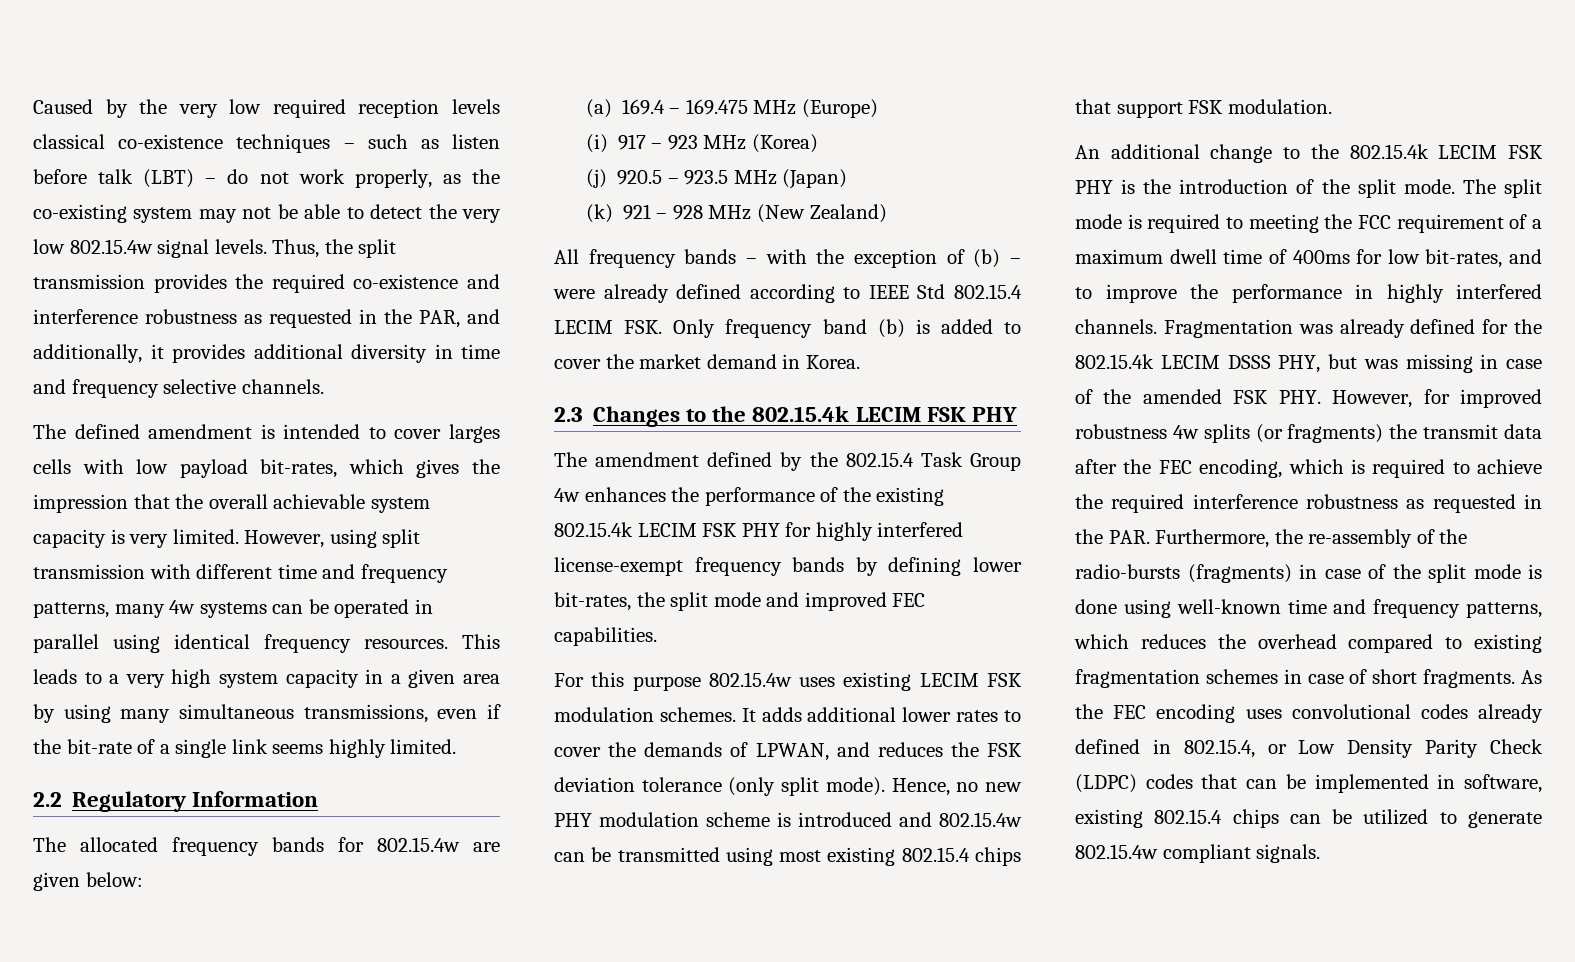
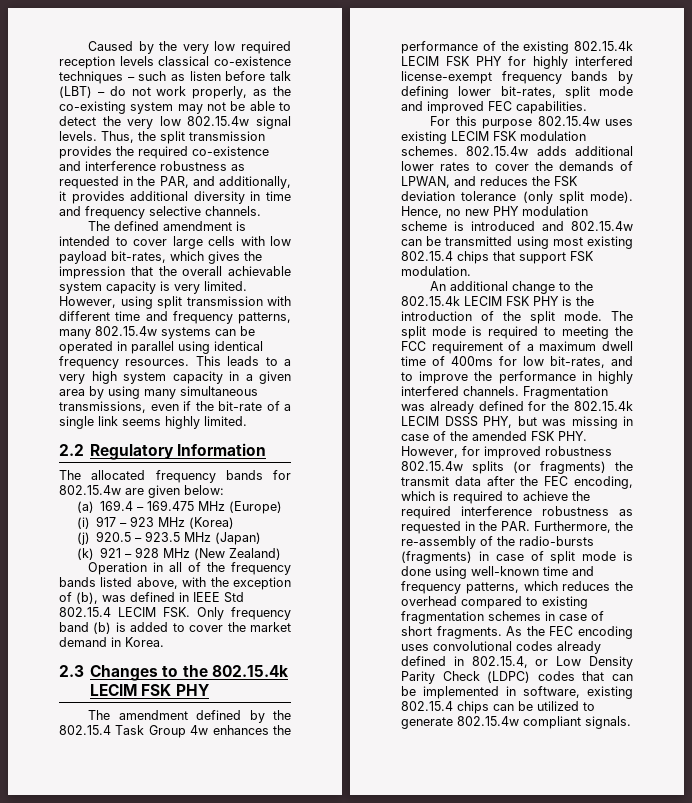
[449,424,500,443] larges -> [172,236,203,249] large
[169,600,196,614] 4w -> [95,326,157,336] 802.15.4w
[554,249,1021,268] [553,284,861,303] All frequency bands – with the exception of (b) – were already defined according to -> [87,562,291,575] [59,577,291,590] [59,592,189,604] Operation in all of the frequency bands listed above, with the exception of (b), was defined in
[636,592,665,607] the -> (556, 92) none
[741,708,756,722] It -> [466,146,529,156] 802.15.4w
[1172,425,1199,439] 4w -> [401,461,463,471] 802.15.4w
[1392,564,1421,579] the -> (544, 556) none

